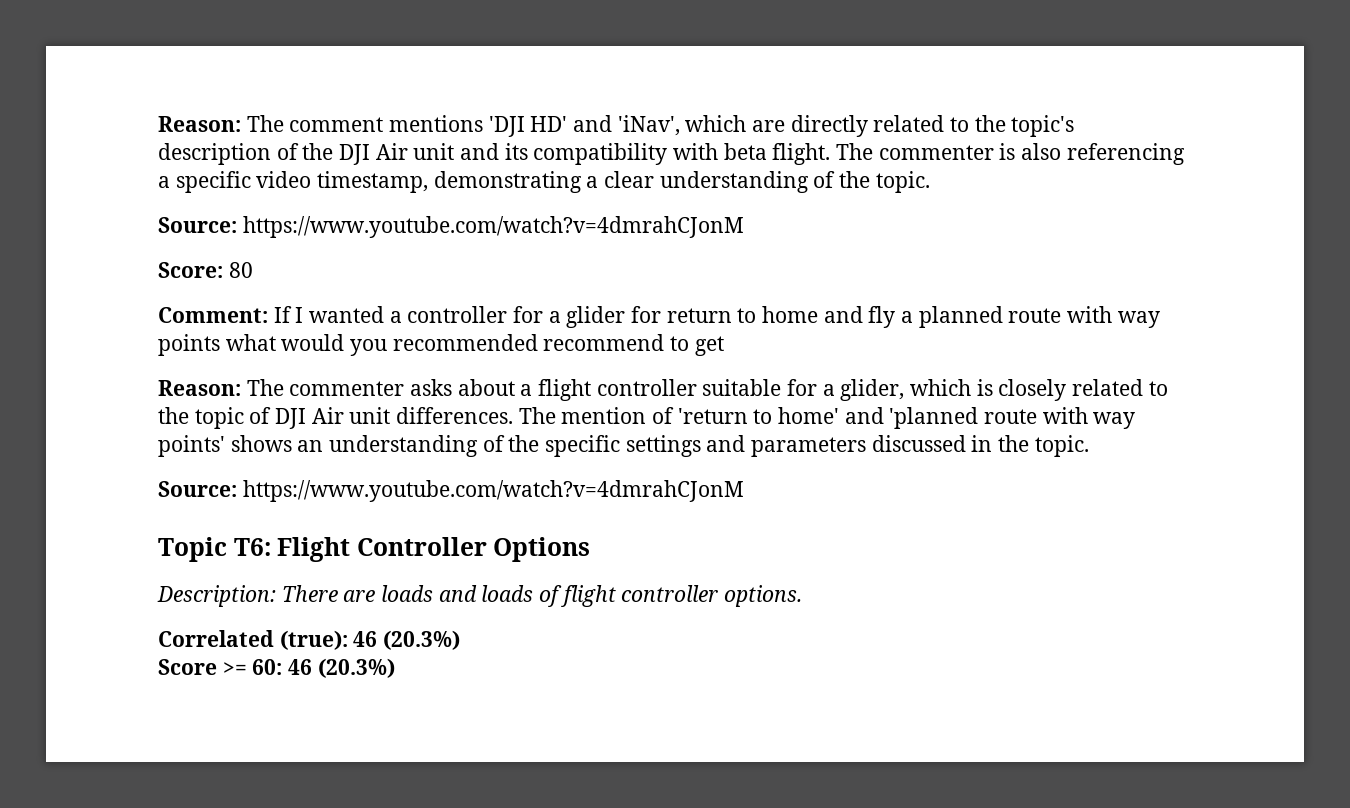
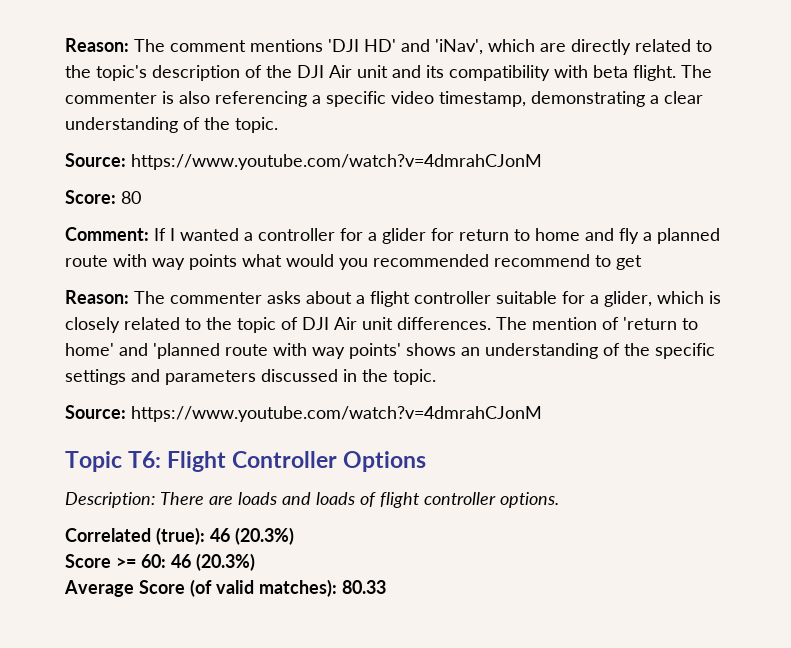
(395, 668) none -> [64,579,386,597] // Average Score (of valid matches): 80.33

